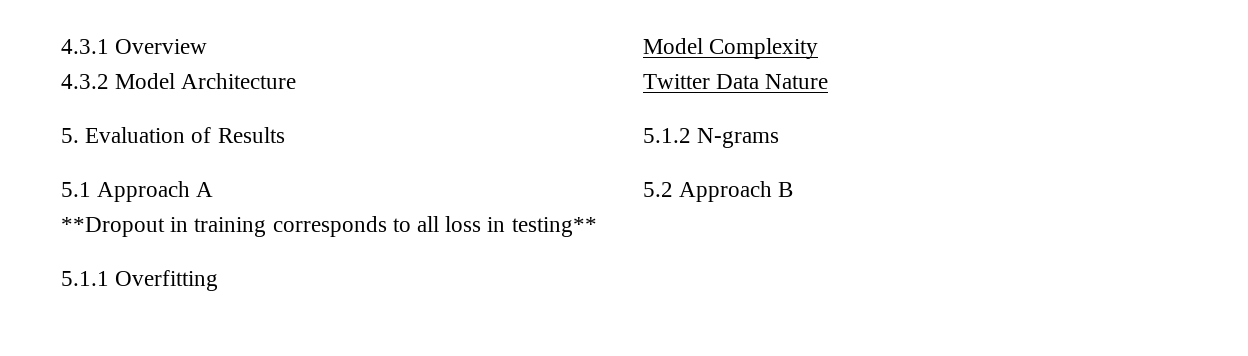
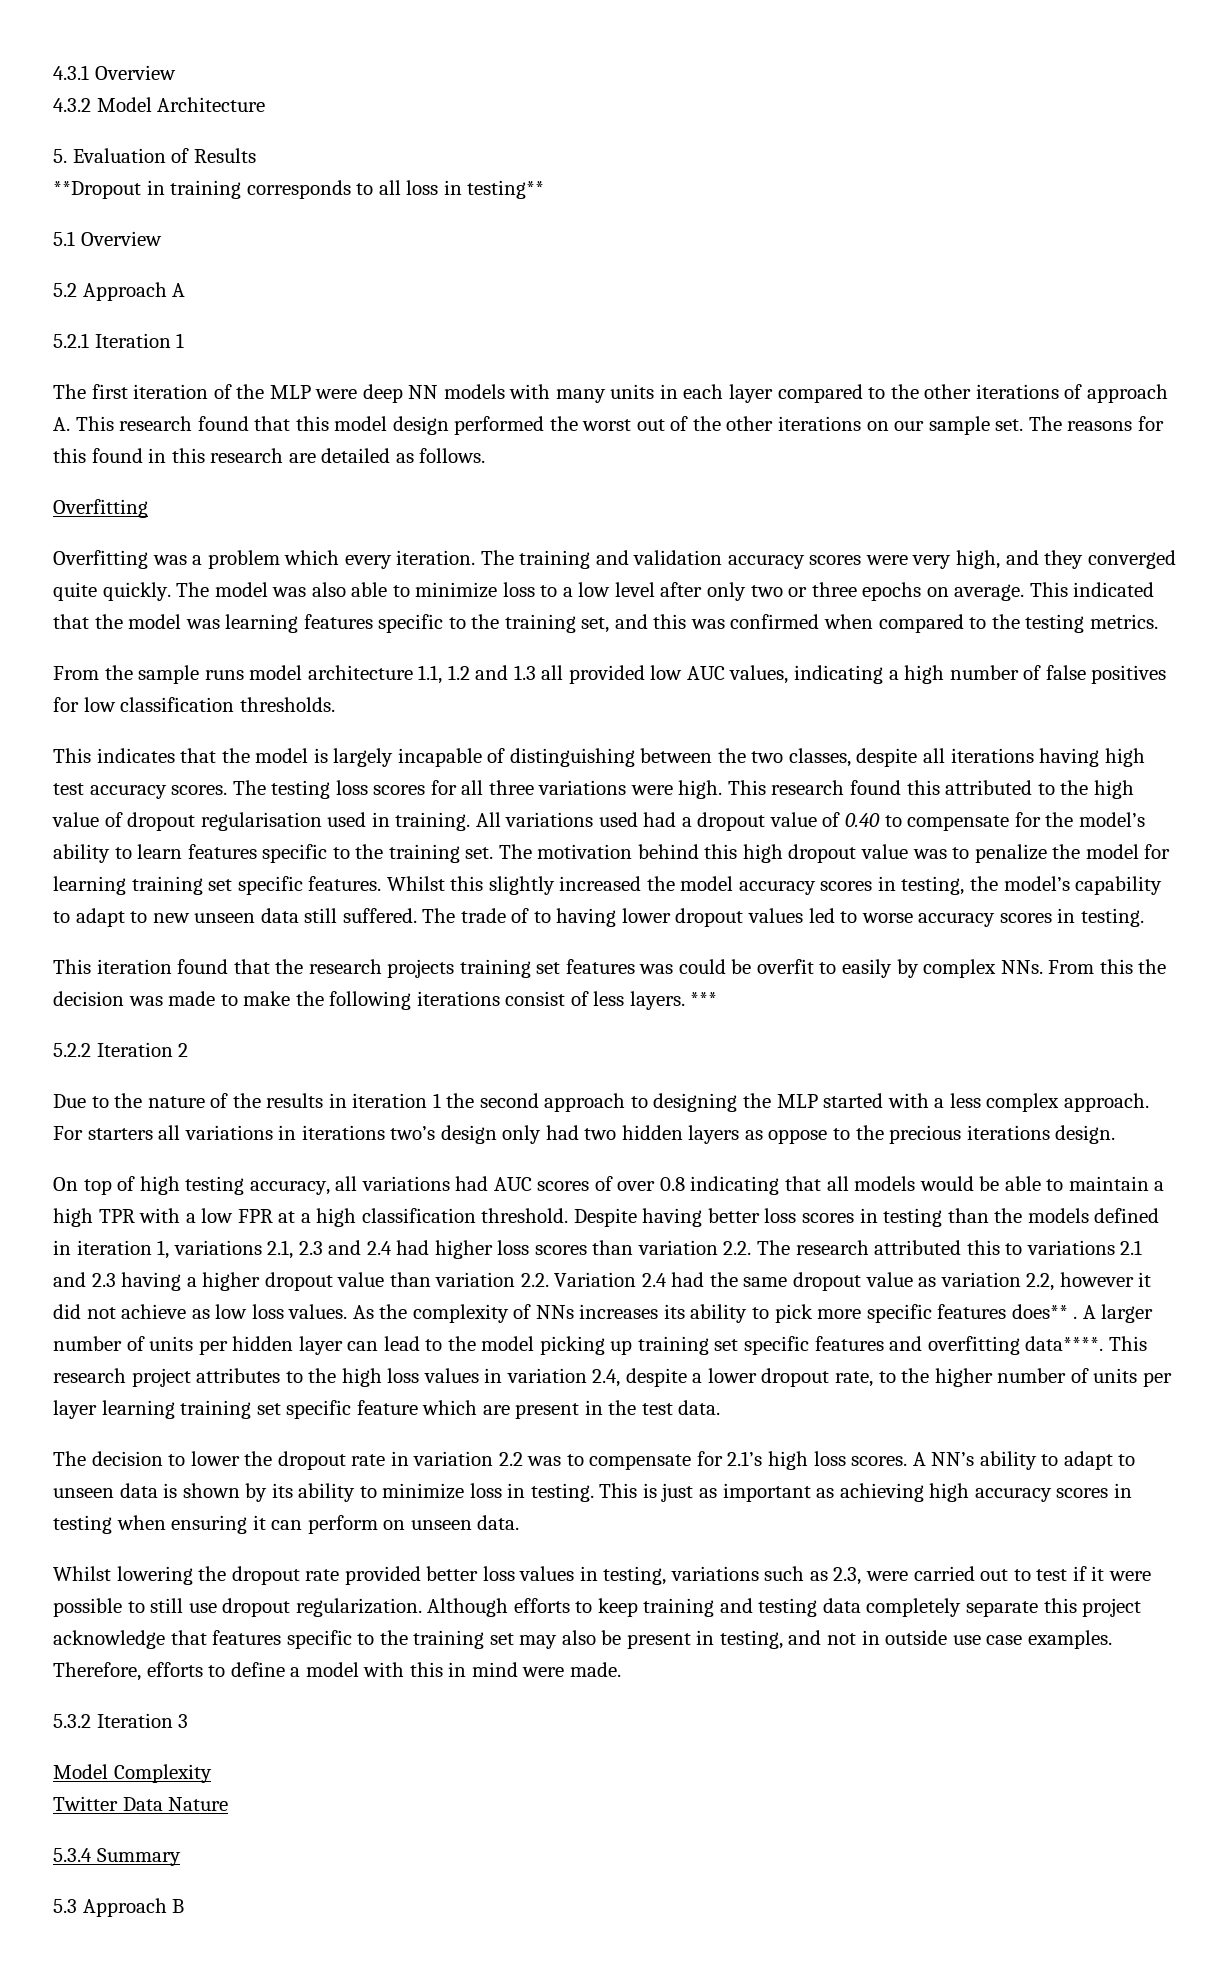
[61,181,214,202] // 5.1 Approach A -> (256, 155) none
[61,270,219,291] 5.1.1 Overfitting -> [53,231,162,246] [53,282,186,301] [53,333,185,348] [53,384,1168,403] [53,416,1164,435] [53,448,486,463] [53,499,148,518] [53,550,1176,569] [53,582,1155,601] [53,614,1158,633] [53,665,1167,684] [53,697,335,712] [53,748,1145,767] [53,780,1134,799] [52,812,1145,831] [53,844,1171,863] [53,876,1163,895] [53,908,1144,927] [53,959,1167,978] [53,991,718,1010] [53,1042,189,1057] [53,1093,1149,1112] [53,1125,1116,1144] [53,1176,1165,1195] [53,1208,1160,1227] [53,1240,1143,1259] [53,1272,1152,1291] [53,1304,1154,1323] [53,1336,1147,1355] [53,1368,1172,1387] [53,1400,721,1419] [53,1451,1136,1470] [53,1483,1132,1502] [53,1515,520,1534] [53,1566,1151,1585] [53,1598,1142,1617] [53,1630,1112,1649] [53,1662,621,1681] [53,1713,189,1728] 5.1 Overview // 5.2 Approach A // 5.2.1 Iteration 1 // The first iteration of the MLP were deep NN models with many units in each layer compared to the other iterations of approach A. This research found that this model design performed the worst out of the other iterations on our sample set. The reasons for this found in this research are detailed as follows. // Overfitting // Overfitting was a problem which every iteration. The training and validation accuracy scores were very high, and they converged quite quickly. The model was also able to minimize loss to a low level after only two or three epochs on average. This indicated that the model was learning features specific to the training set, and this was confirmed when compared to the testing metrics. // From the sample runs model architecture 1.1, 1.2 and 1.3 all provided low AUC values, indicating a high number of false positives for low classification thresholds. // This indicates that the model is largely incapable of distinguishing between the two classes, despite all iterations having high test accuracy scores. The testing loss scores for all three variations were high. This research found this attributed to the high value of dropout regularisation used in training. All variations used had a dropout value of 0.40 to compensate for the model’s ability to learn features specific to the training set. The motivation behind this high dropout value was to penalize the model for learning training set specific features. Whilst this slightly increased the model accuracy scores in testing, the model’s capability to adapt to new unseen data still suffered. The trade of to having lower dropout values led to worse accuracy scores in testing. // This iteration found that the research projects training set features was could be overfit to easily by complex NNs. From this the decision was made to make the following iterations consist of less layers. *** // 5.2.2 Iteration 2 // Due to the nature of the results in iteration 1 the second approach to designing the MLP started with a less complex approach. For starters all variations in iterations two’s design only had two hidden layers as oppose to the precious iterations design. // On top of high testing accuracy, all variations had AUC scores of over 0.8 indicating that all models would be able to maintain a high TPR with a low FPR at a high classification threshold. Despite having better loss scores in testing than the models defined in iteration 1, variations 2.1, 2.3 and 2.4 had higher loss scores than variation 2.2. The research attributed this to variations 2.1 and 2.3 having a higher dropout value than variation 2.2. Variation 2.4 had the same dropout value as variation 2.2, however it did not achieve as low loss values. As the complexity of NNs increases its ability to pick more specific features does** . A larger number of units per hidden layer can lead to the model picking up training set specific features and overfitting data****. This research project attributes to the high loss values in variation 2.4, despite a lower dropout rate, to the higher number of units per layer learning training set specific feature which are present in the test data. // The decision to lower the dropout rate in variation 2.2 was to compensate for 2.1’s high loss scores. A NN’s ability to adapt to unseen data is shown by its ability to minimize loss in testing. This is just as important as achieving high accuracy scores in testing when ensuring it can perform on unseen data. // Whilst lowering the dropout rate provided better loss values in testing, variations such as 2.3, were carried out to test if it were possible to still use dropout regularization. Although efforts to keep training and testing data completely separate this project acknowledge that features specific to the training set may also be present in testing, and not in outside use case examples. Therefore, efforts to define a model with this in mind were made. // 5.3.2 Iteration 3
[643,128,780,148] [643,182,673,197] 5.1.2 N-grams // 5.2 -> [53,1848,181,1866] [53,1899,77,1913] 5.3.4 Summary // 5.3

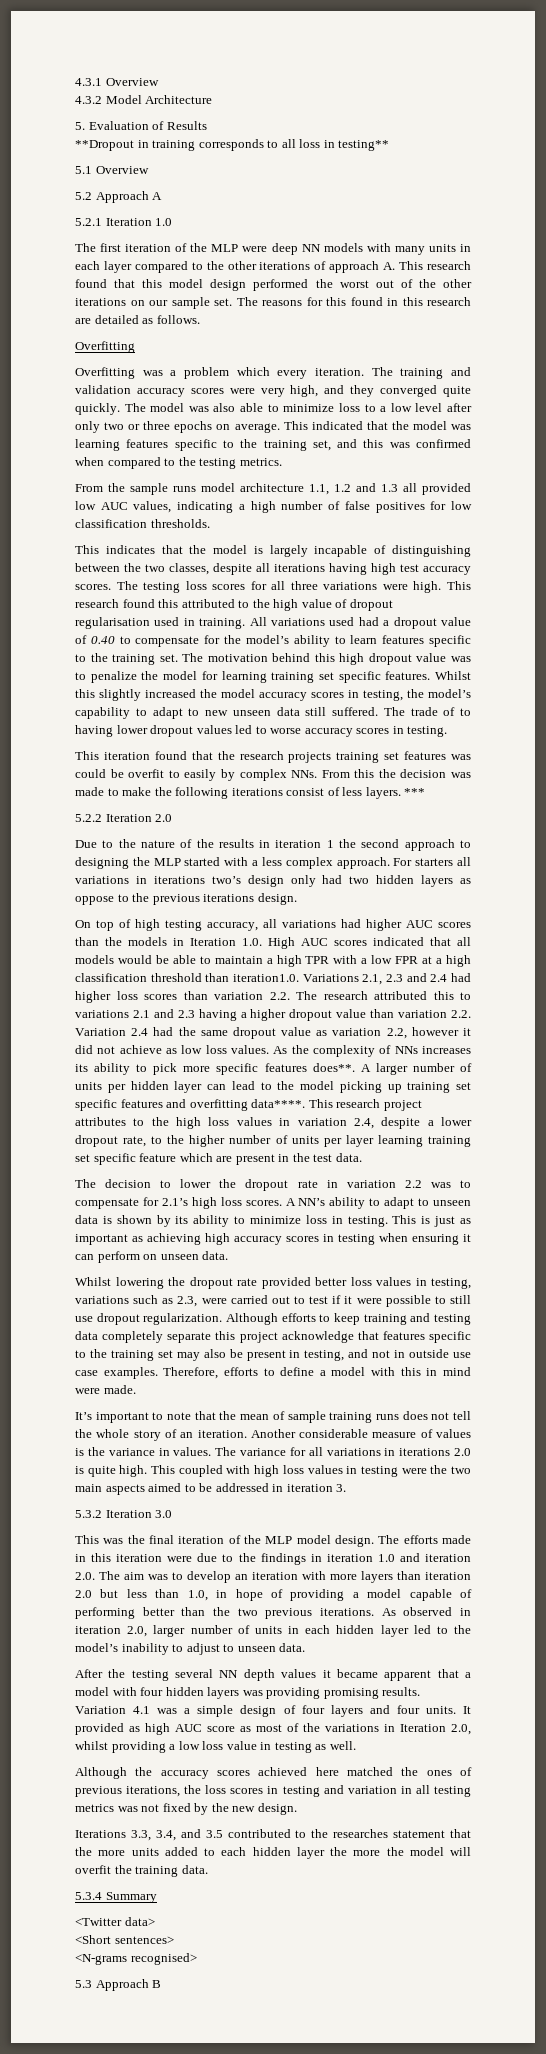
[176,333,185,348] 1 -> [155,218,173,226] 1.0
[178,1043,189,1057] 2 -> [155,814,173,822] 2.0
[889,1125,962,1144] precious -> [152,894,200,905] previous
[493,1176,780,1195] AUC scores of over 0.8 indicating -> [366,919,471,931] [75,937,424,949] higher AUC scores than the models in Iteration 1.0. High AUC scores indicated
[481,1208,1160,1227] [53,1240,262,1259] threshold. Despite having better loss scores in testing than the models defined in iteration 1, variations -> [150,973,359,982] threshold than iteration1.0. Variations
[1011,1304,1078,1319] does** . -> [312,1063,355,1072] does**.
[53,1713,189,1728] [53,1764,212,1783] [53,1796,229,1811] [53,1848,181,1866] 5.3.2 Iteration 3 // Model Complexity // Twitter Data Nature // 5.3.4 Summary -> [75,1411,471,1423] [75,1429,472,1441] [75,1447,471,1456] [75,1465,471,1477] [75,1483,347,1495] [75,1510,173,1518] [75,1535,471,1547] [75,1553,471,1565] [75,1571,471,1583] [75,1589,473,1601] [75,1607,472,1619] [75,1625,472,1637] [75,1643,306,1655] [75,1669,472,1681] [75,1687,421,1699] [75,1705,471,1717] [75,1723,471,1735] [75,1741,356,1753] [75,1767,472,1779] [75,1785,471,1797] [75,1803,297,1815] [75,1829,471,1841] [75,1847,471,1859] [75,1865,208,1877] [75,1892,157,1903] [75,1917,155,1926] [75,1935,174,1944] [75,1953,197,1965] It’s important to note that the mean of sample training runs does not tell the whole story of an iteration. Another considerable measure of values is the variance in values. The variance for all variations in iterations 2.0 is quite high. This coupled with high loss values in testing were the two main aspects aimed to be addressed in iteration 3. // 5.3.2 Iteration 3.0 // This was the final iteration of the MLP model design. The efforts made in this iteration were due to the findings in iteration 1.0 and iteration 2.0. The aim was to develop an iteration with more layers than iteration 2.0 but less than 1.0, in hope of providing a model capable of performing better than the two previous iterations. As observed in iteration 2.0, larger number of units in each hidden layer led to the model’s inability to adjust to unseen data. // After the testing several NN depth values it became apparent that a model with four hidden layers was providing promising results. Variation 4.1 was a simple design of four layers and four units. It provided as high AUC score as most of the variations in Iteration 2.0, whilst providing a low loss value in testing as well. // Although the accuracy scores achieved here matched the ones of previous iterations, the loss scores in testing and variation in all testing metrics was not fixed by the new design. // Iterations 3.3, 3.4, and 3.5 contributed to the researches statement that the more units added to each hidden layer the more the model will overfit the training data. // 5.3.4 Summary // <Twitter data> // <Short sentences> // <N-grams recognised>

